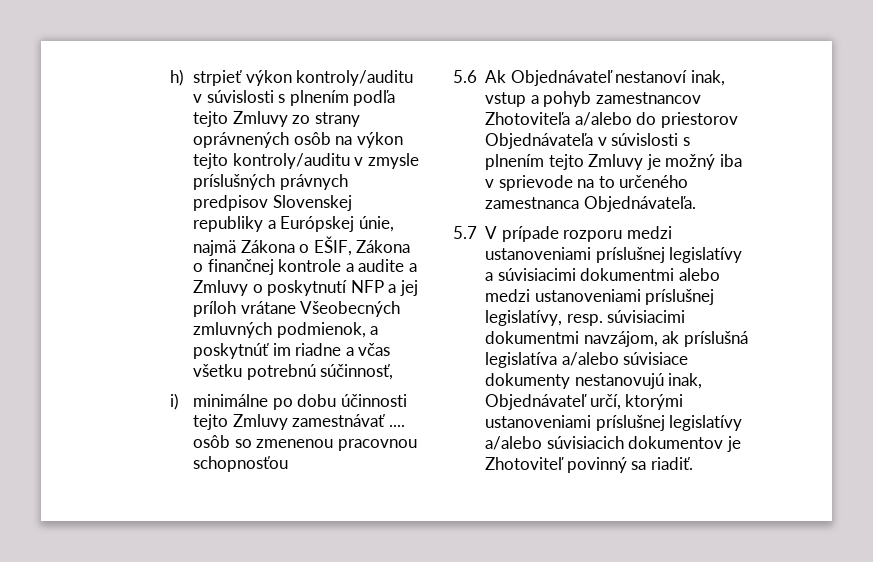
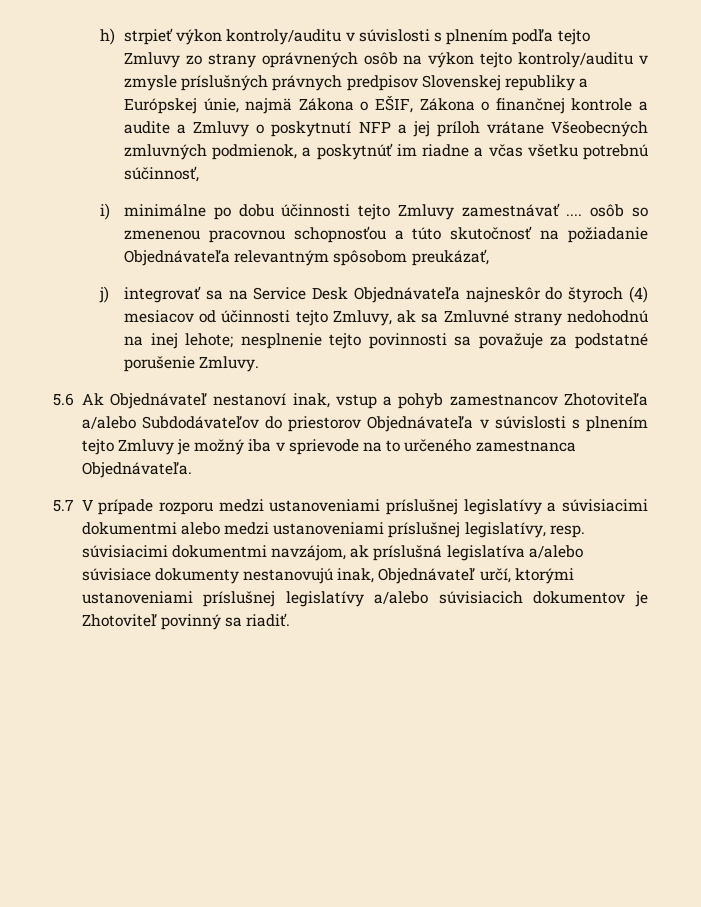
(289, 464) none -> [394,226,648,243] [124,249,489,266] [99,286,649,303] [124,310,649,326] [124,333,648,349] [124,356,260,372] a túto skutočnosť na požiadanie Objednávateľa relevantným spôsobom preukázať, // j) integrovať sa na Service Desk Objednávateľa najneskôr do štyroch (4) mesiacov od účinnosti tejto Zmluvy, ak sa Zmluvné strany nedohodnú na inej lehote; nesplnenie tejto povinnosti sa považuje za podstatné porušenie Zmluvy.
(632, 119) none -> [141,416,259,429] Subdodávateľov

